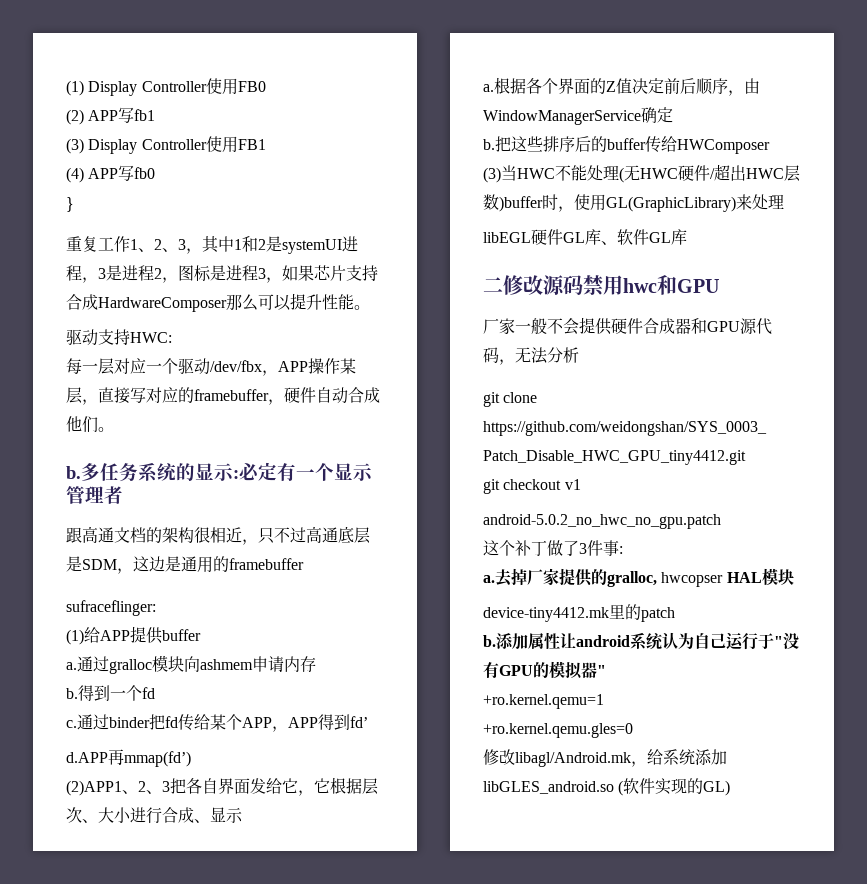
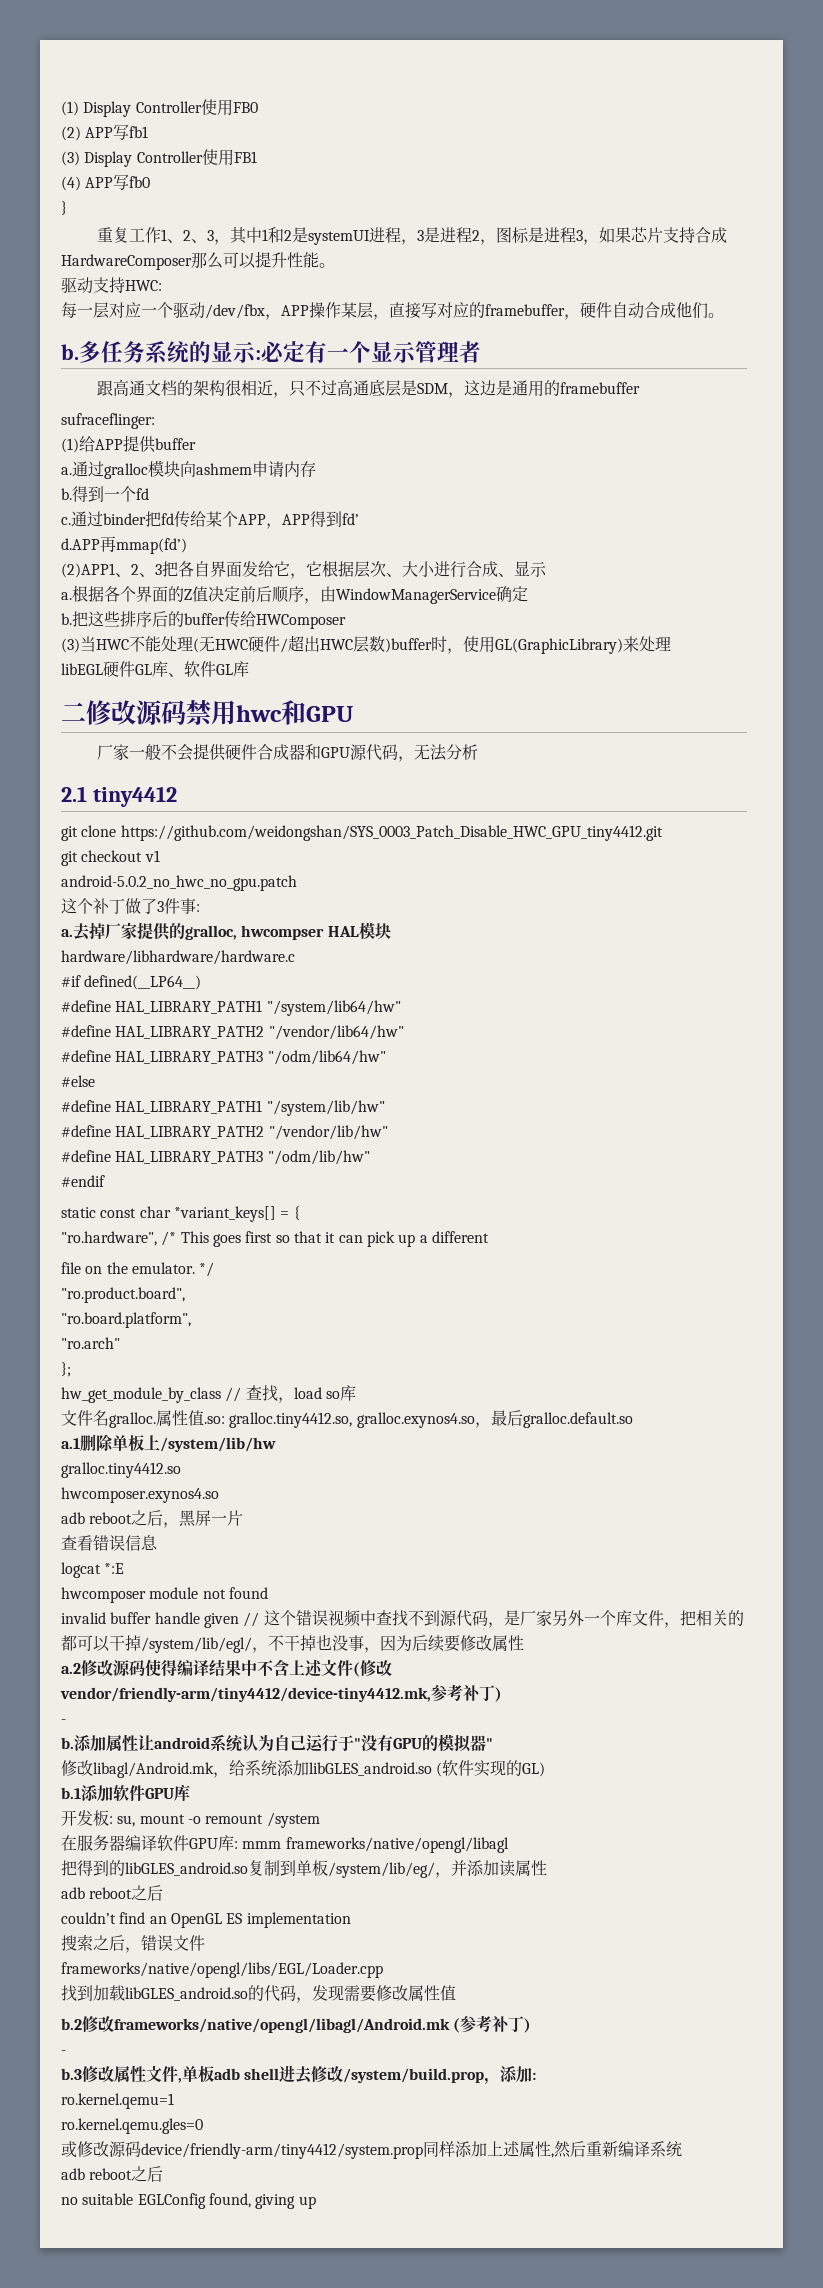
(579, 355) none -> [61,786,177,807] // 2.1 tiny4412
[661,572,724,587] hwcopser -> [241,925,325,940] hwcompser
[483,604,675,622] device-tiny4412.mk里的patch -> [61,950,295,965] [61,975,202,990] [61,1000,401,1016] [61,1025,404,1040] [61,1050,386,1065] [61,1075,95,1087] [61,1100,385,1116] [61,1125,388,1140] [61,1150,370,1165] [61,1175,105,1187] [61,1206,300,1222] [61,1231,489,1247] [61,1262,215,1277] [61,1287,185,1303] [61,1312,191,1328] [61,1337,120,1349] [61,1362,71,1377] [61,1385,356,1403] [61,1410,633,1428] [61,1434,276,1452] [61,1462,181,1478] [61,1487,219,1503] [61,1510,244,1528] [61,1535,158,1551] [61,1562,125,1578] [61,1587,268,1603] [61,1610,744,1628] [61,1634,524,1653] [61,1659,392,1677] [60,1684,502,1702] [61,1719,66,1724] hardware/libhardware/hardware.c // #if defined(__LP64__) // #define HAL_LIBRARY_PATH1 "/system/lib64/hw" // #define HAL_LIBRARY_PATH2 "/vendor/lib64/hw" // #define HAL_LIBRARY_PATH3 "/odm/lib64/hw" // #else // #define HAL_LIBRARY_PATH1 "/system/lib/hw" // #define HAL_LIBRARY_PATH2 "/vendor/lib/hw" // #define HAL_LIBRARY_PATH3 "/odm/lib/hw" // #endif // static const char *variant_keys[] = { // "ro.hardware", /* This goes first so that it can pick up a different // file on the emulator. */ // "ro.product.board", // "ro.board.platform", // "ro.arch" // }; // hw_get_module_by_class // 查找，load so库 // 文件名gralloc.属性值.so: gralloc.tiny4412.so, gralloc.exynos4.so，最后gralloc.default.so // a.1删除单板上/system/lib/hw // gralloc.tiny4412.so // hwcomposer.exynos4.so // adb reboot之后，黑屏一片 // 查看错误信息 // logcat *:E // hwcomposer module not found // invalid buffer handle given // 这个错误视频中查找不到源代码，是厂家另外一个库文件，把相关的都可以干掉/system/lib/egl/，不干掉也没事，因为后续要修改属性 // a.2修改源码使得编译结果中不含上述文件(修改vendor/friendly-arm/tiny4412/device-tiny4412.mk,参考补丁) // -
[483,694,604,709] [483,723,633,738] // +ro.kernel.qemu=1 // +ro.kernel.qemu.gles=0 -> (493, 1743) none
(731, 788) none -> [61,1784,190,1802] [61,1810,320,1828] [61,1835,509,1853] [61,1860,547,1878] [61,1885,164,1901] [61,1912,351,1928] [61,1934,205,1953] [61,1962,383,1978] [61,1985,456,2003] [61,2015,532,2033] [61,2050,66,2055] [61,2065,537,2085] [61,2093,174,2109] [61,2118,203,2134] [61,2141,682,2159] [61,2166,164,2182] [61,2193,316,2209] // b.1添加软件GPU库 // 开发板: su, mount -o remount /system // 在服务器编译软件GPU库: mmm frameworks/native/opengl/libagl // 把得到的libGLES_android.so复制到单板/system/lib/eg/，并添加读属性 // adb reboot之后 // couldn’t find an OpenGL ES implementation // 搜索之后，错误文件 // frameworks/native/opengl/libs/EGL/Loader.cpp // 找到加载libGLES_android.so的代码，发现需要修改属性值 // b.2修改frameworks/native/opengl/libagl/Android.mk (参考补丁) // - // b.3修改属性文件,单板adb shell进去修改/system/build.prop，添加: // ro.kernel.qemu=1 // ro.kernel.qemu.gles=0 // 或修改源码device/friendly-arm/tiny4412/system.prop同样添加上述属性,然后重新编译系统 // adb reboot之后 // no suitable EGLConfig found, giving up

